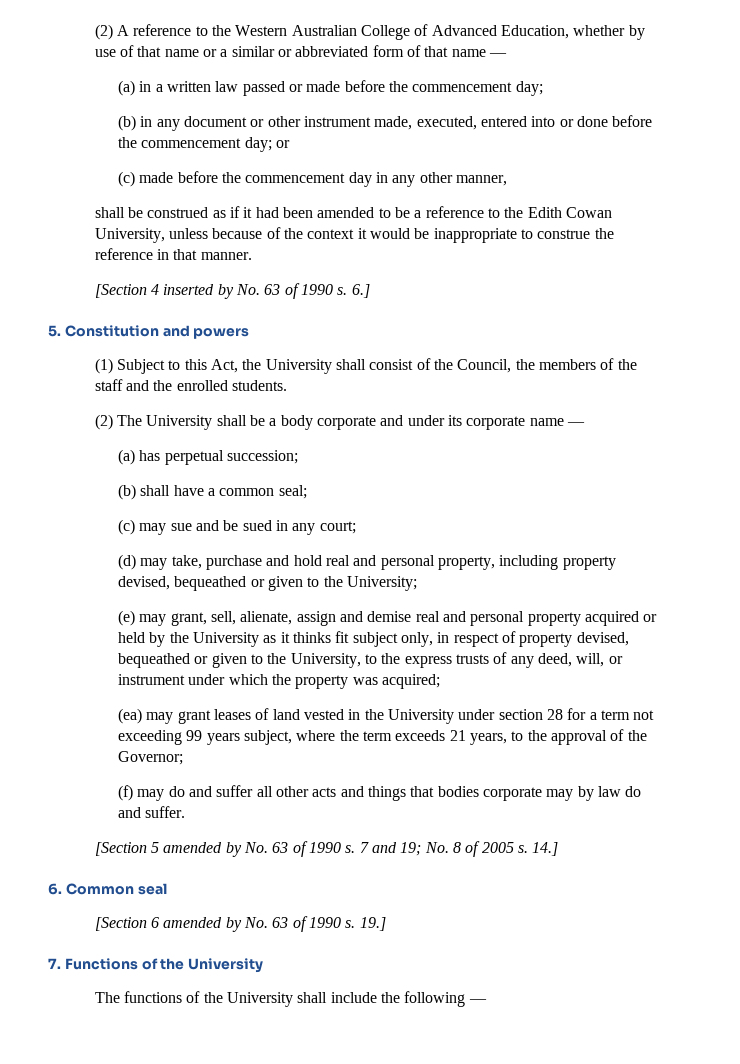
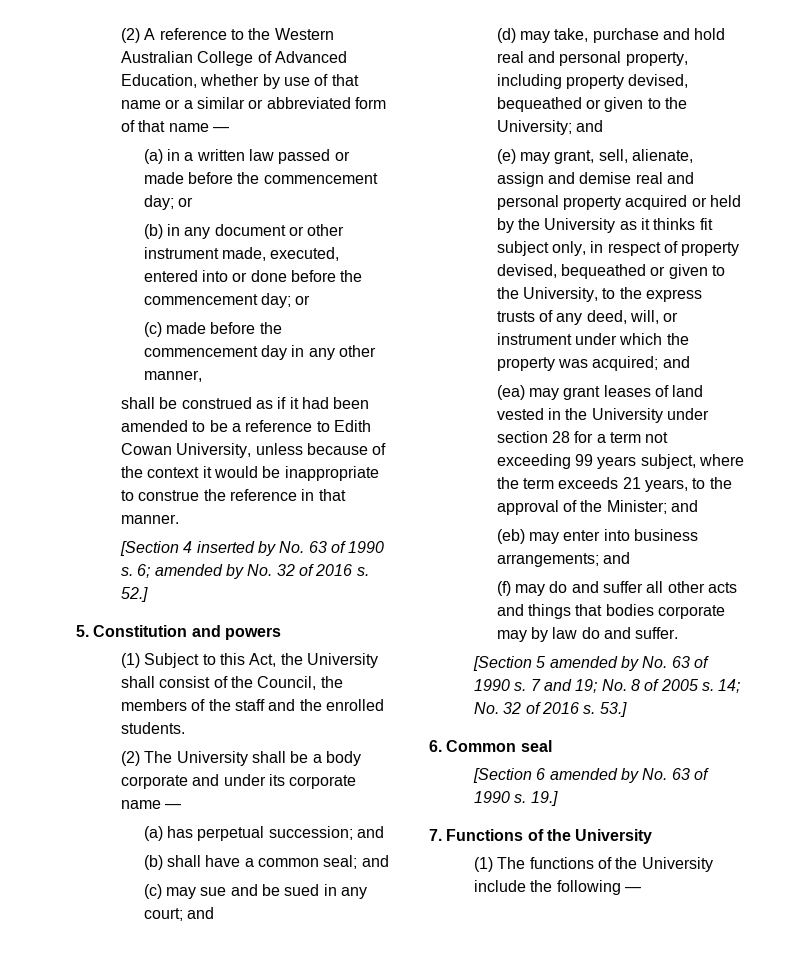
(543, 88) none -> [178,197,194,207] or
[504,207,524,218] the -> (330, 426) none
[351,284,370,298] 6.] -> [137,564,369,579] [121,587,149,602] 6; amended by No. 32 of 2016 s. 52.]
(299, 457) none -> [356,826,384,838] and
(307, 492) none -> [361,855,389,867] and
(356, 527) none -> [187,907,215,919] and
(418, 583) none -> [576,120,604,132] and
(441, 681) none -> [662,356,690,368] and
[118,751,184,765] Governor; -> [606,500,698,514] [496,529,698,544] [496,552,631,567] Minister; and // (eb) may enter into business arrangements; and
[532,842,559,856] 14.] -> [718,679,741,693] [474,702,627,717] 14; No. 32 of 2016 s. 53.]
(264, 965) none -> [474,857,494,872] (1)
[297,992,328,1003] shall -> (713, 864) none

